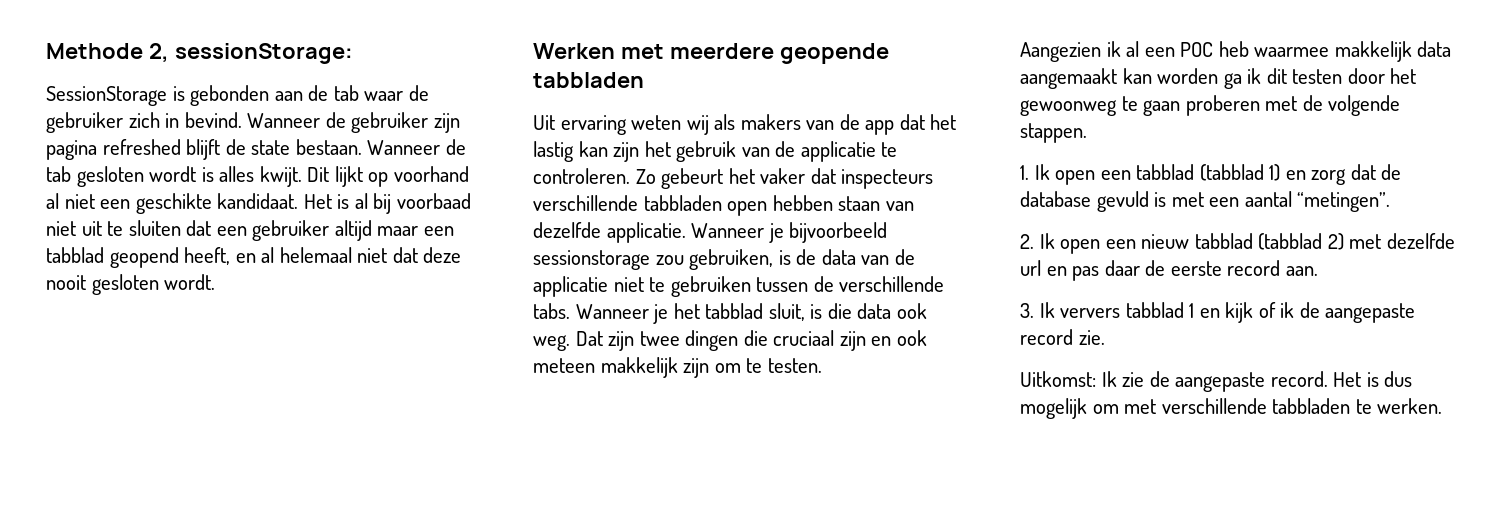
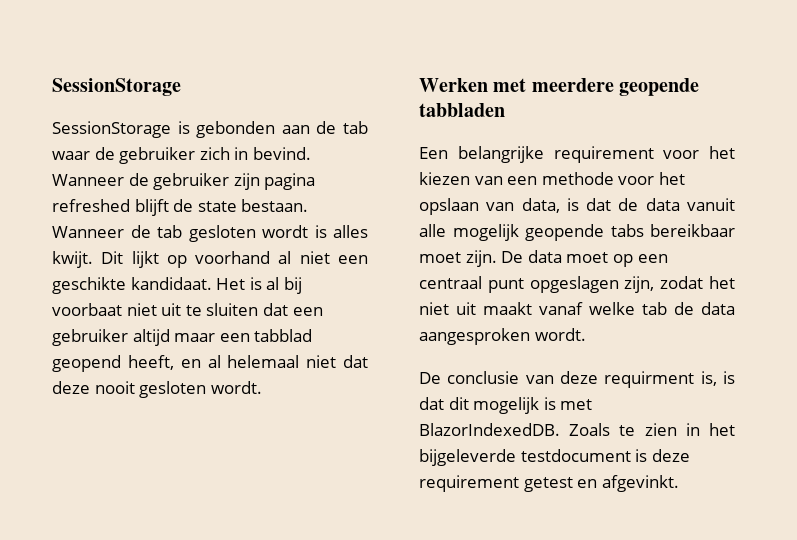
[46,43,353,64] Methode 2, sessionStorage: -> [52,78,181,96] SessionStorage
[396,193,471,209] voorbaad -> [52,303,122,316] voorbaat
[533,114,957,135] [533,141,898,162] [533,168,934,189] [533,195,914,216] [533,222,888,243] [533,249,915,270] [533,276,945,297] [533,303,927,324] [533,330,927,351] [533,357,822,378] [1020,41,1452,62] [1020,68,1417,89] [1020,95,1401,116] [1020,123,1087,143] [1020,164,1402,185] [1020,191,1391,212] [1020,233,1455,254] [1020,260,1318,281] [1020,302,1416,323] [1020,329,1105,345] [1020,371,1413,392] [1020,398,1443,419] Uit ervaring weten wij als makers van de app dat het lastig kan zijn het gebruik van de applicatie te controleren. Zo gebeurt het vaker dat inspecteurs verschillende tabbladen open hebben staan van dezelfde applicatie. Wanneer je bijvoorbeeld sessionstorage zou gebruiken, is de data van de applicatie niet te gebruiken tussen de verschillende tabs. Wanneer je het tabblad sluit, is die data ook weg. Dat zijn twee dingen die cruciaal zijn en ook meteen makkelijk zijn om te testen. // Aangezien ik al een POC heb waarmee makkelijk data aangemaakt kan worden ga ik dit testen door het gewoonweg te gaan proberen met de volgende stappen. // 1. Ik open een tabblad (tabblad 1) en zorg dat de database gevuld is met een aantal “metingen”. // 2. Ik open een nieuw tabblad (tabblad 2) met dezelfde url en pas daar de eerste record aan. // 3. Ik ververs tabblad 1 en kijk of ik de aangepaste record zie. // Uitkomst: Ik zie de aangepaste record. Het is dus mogelijk om met verschillende tabbladen te werken. -> [419,146,735,163] [419,172,685,185] [419,198,735,215] [419,224,735,241] [419,250,668,267] [419,276,735,293] [419,302,735,315] [419,328,586,345] [419,371,735,388] [419,397,593,414] [419,423,735,436] [419,449,690,466] [419,475,679,492] Een belangrijke requirement voor het kiezen van een methode voor het opslaan van data, is dat de data vanuit alle mogelijk geopende tabs bereikbaar moet zijn. De data moet op een centraal punt opgeslagen zijn, zodat het niet uit maakt vanaf welke tab de data aangesproken wordt. // De conclusie van deze requirment is, is dat dit mogelijk is met BlazorIndexedDB. Zoals te zien in het bijgeleverde testdocument is deze requirement getest en afgevinkt.

